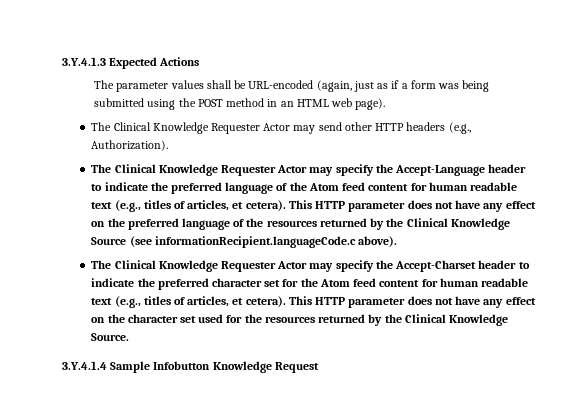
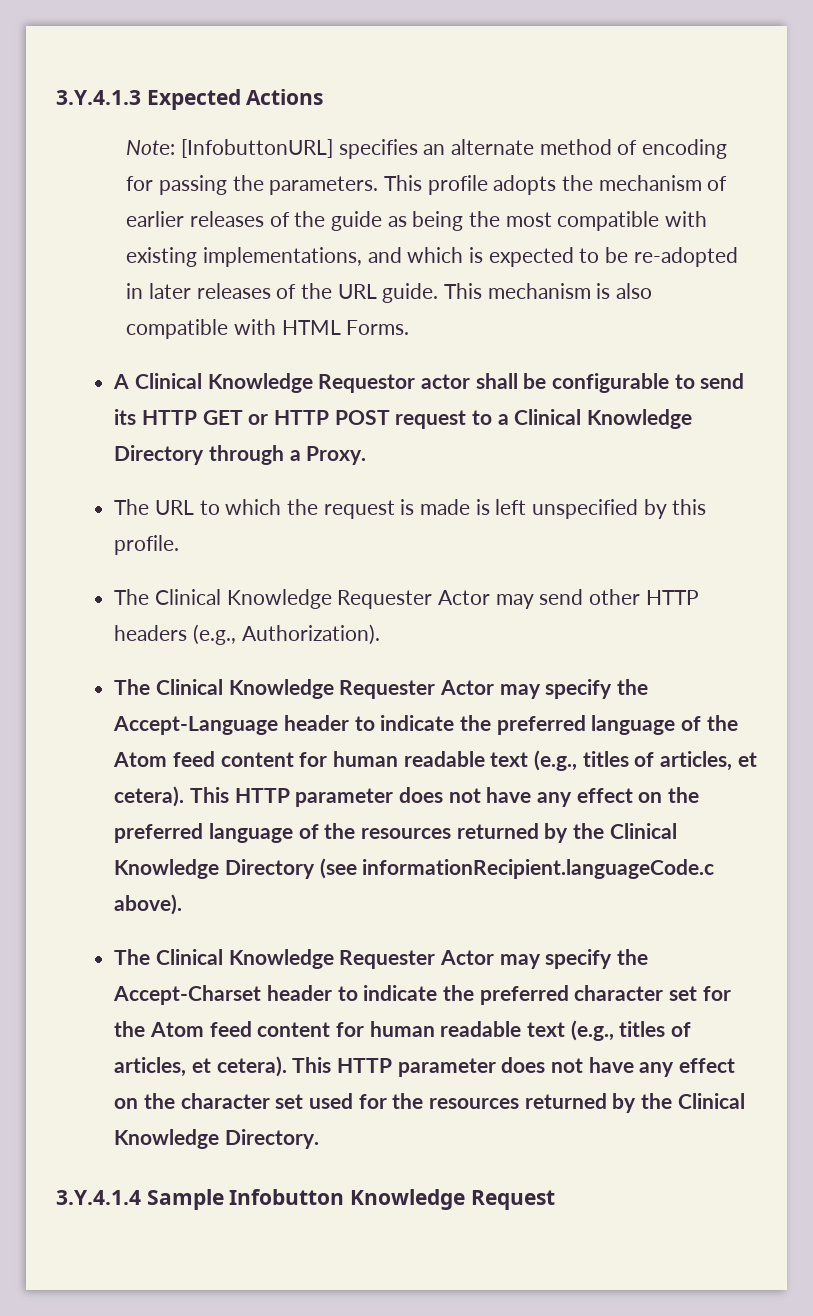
[94,80,490,92] [94,98,386,110] The parameter values shall be URL-encoded (again, just as if a form was being submitted using the POST method in an HTML web page). -> [126,139,728,159] [126,175,728,195] [126,211,708,231] [126,247,738,267] [126,283,653,303] [126,319,410,339] [113,373,745,393] [114,409,692,429] [114,445,367,465] [114,499,707,519] [114,535,180,555] Note: [InfobuttonURL] specifies an alternate method of encoding for passing the parameters. This profile adopts the mechanism of earlier releases of the guide as being the most compatible with existing implementations, and which is expected to be re-adopted in later releases of the URL guide. This mechanism is also compatible with HTML Forms. // A Clinical Knowledge Requestor actor shall be configurable to send its HTTP GET or HTTP POST request to a Clinical Knowledge Directory through a Proxy. // The URL to which the request is made is left unspecified by this profile.
[91,237,127,245] Source -> [224,859,315,879] Directory
[91,333,130,341] Source. -> [224,1129,319,1149] Directory.

